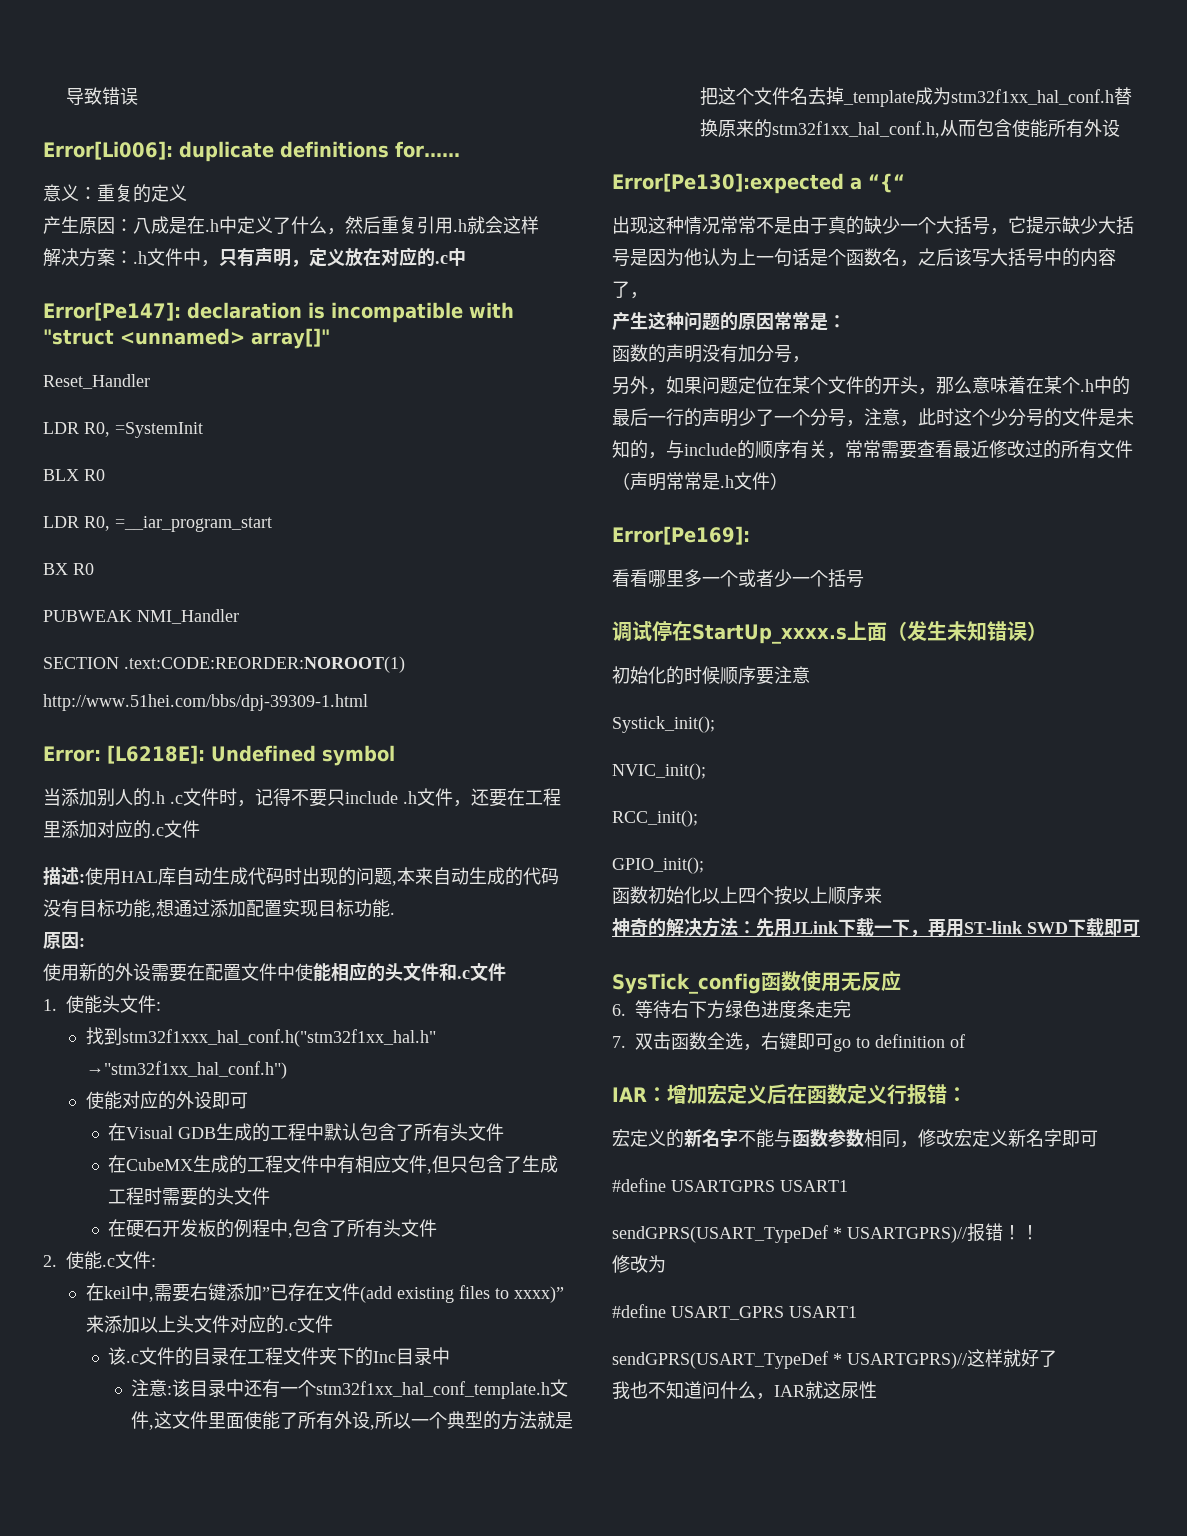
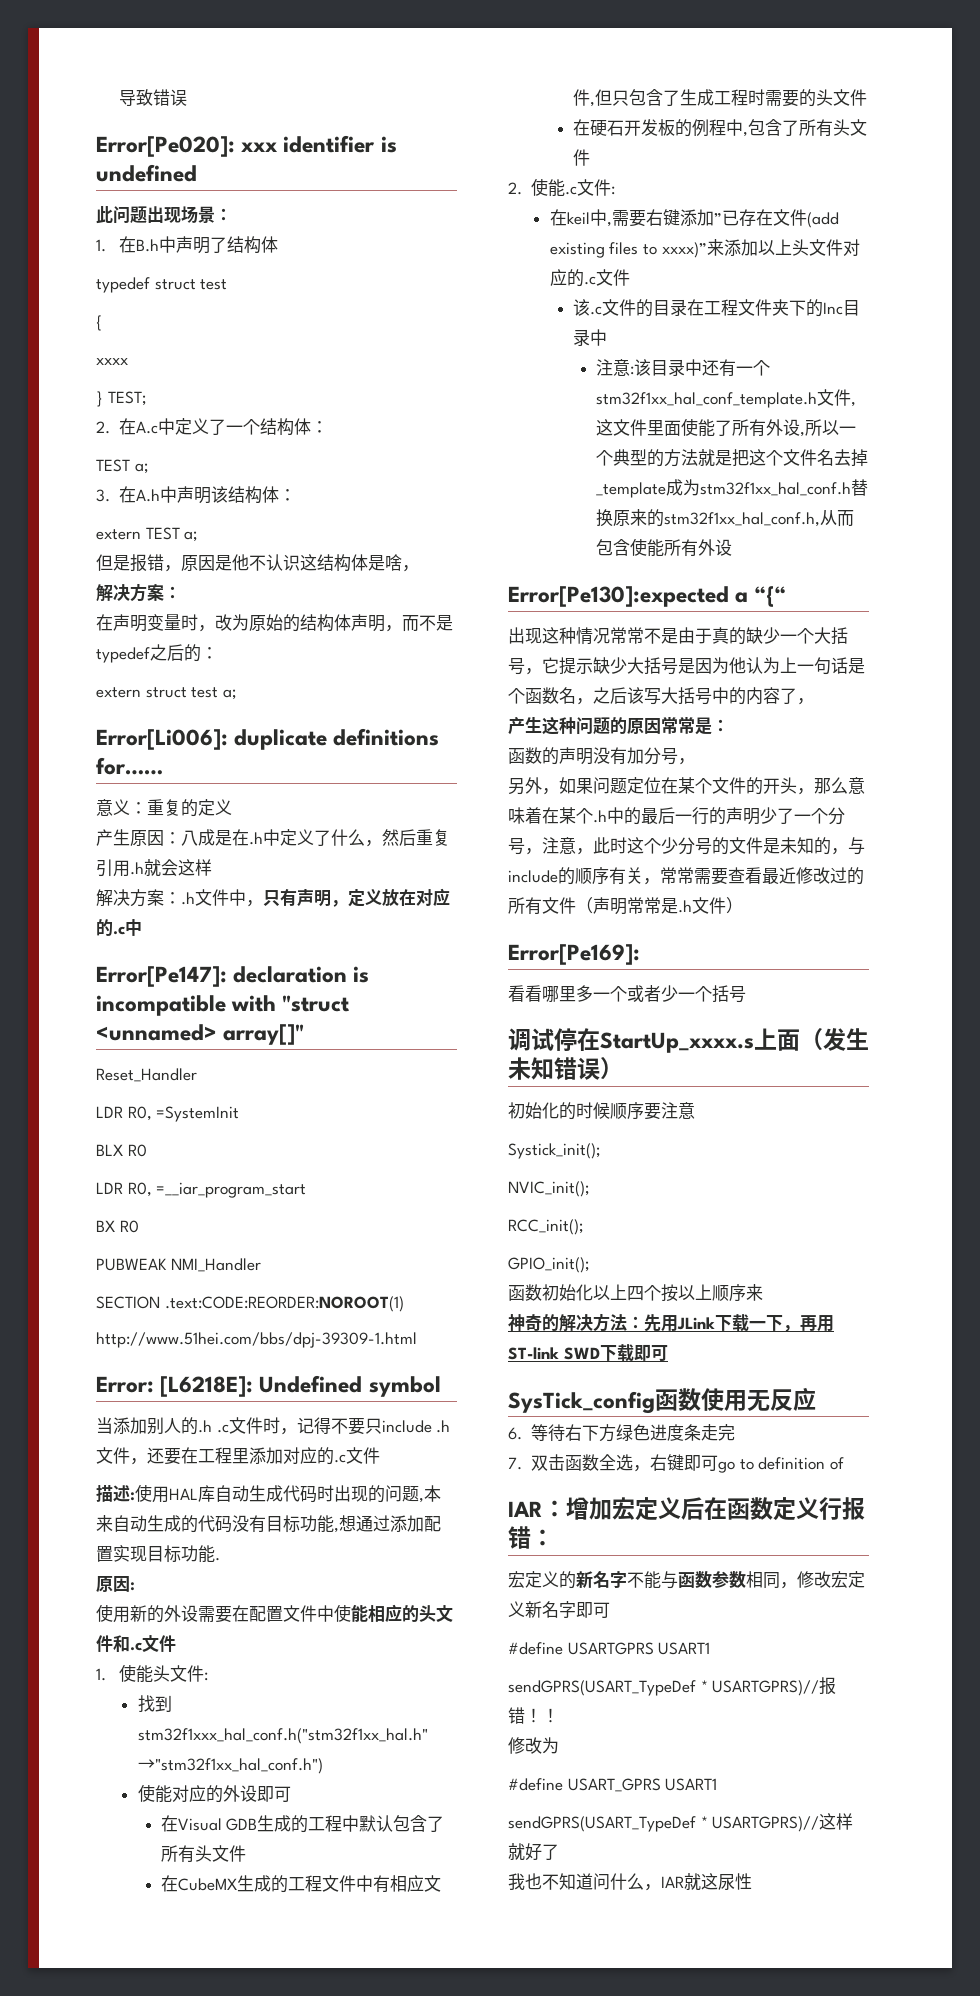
(138, 96) none -> [96,135,397,157] [96,164,197,182] [96,206,232,224] [96,236,279,254] [96,277,228,293] [96,315,102,331] [96,358,128,365] [96,391,147,407] [96,418,329,436] [96,459,149,474] [96,486,297,504] [96,527,199,542] [96,554,419,572] [96,583,181,602] [96,614,453,632] [96,644,218,663] [96,687,237,700] // Error[Pe020]: xxx identifier is undefined // 此问题出现场景： // 1.在B.h中声明了结构体 // typedef struct test // { // xxxx // } TEST; // 2.在A.c中定义了一个结构体： // TEST a; // 3.在A.h中声明该结构体： // extern TEST a; // 但是报错，原因是他不认识这结构体是啥， // 解决方案： // 在声明变量时，改为原始的结构体声明，而不是typedef之后的： // extern struct test a;

